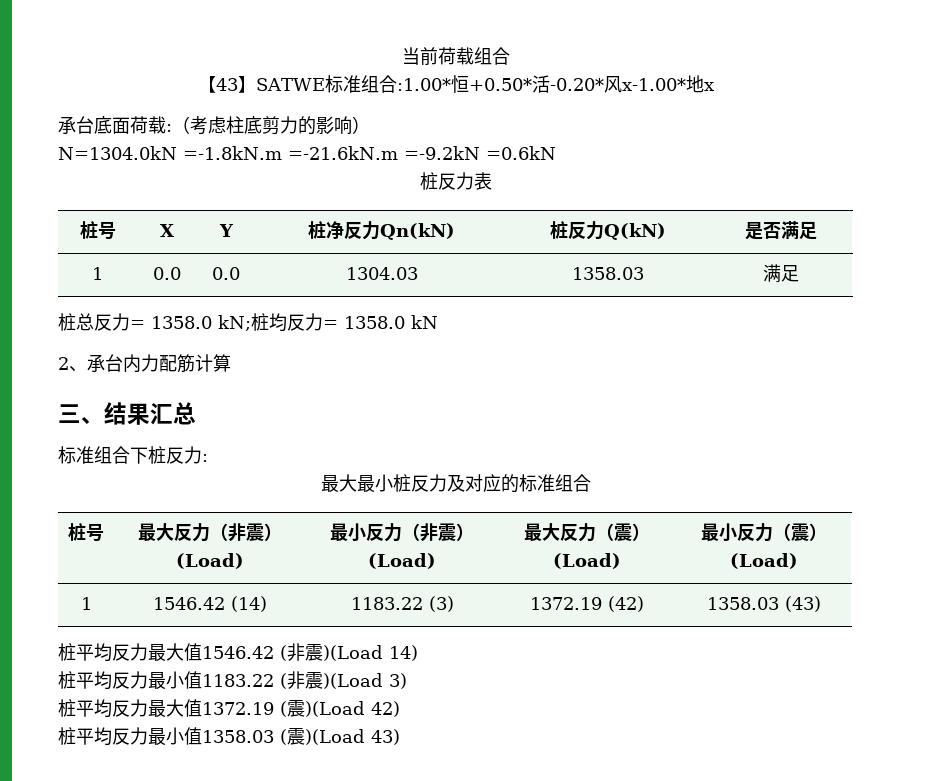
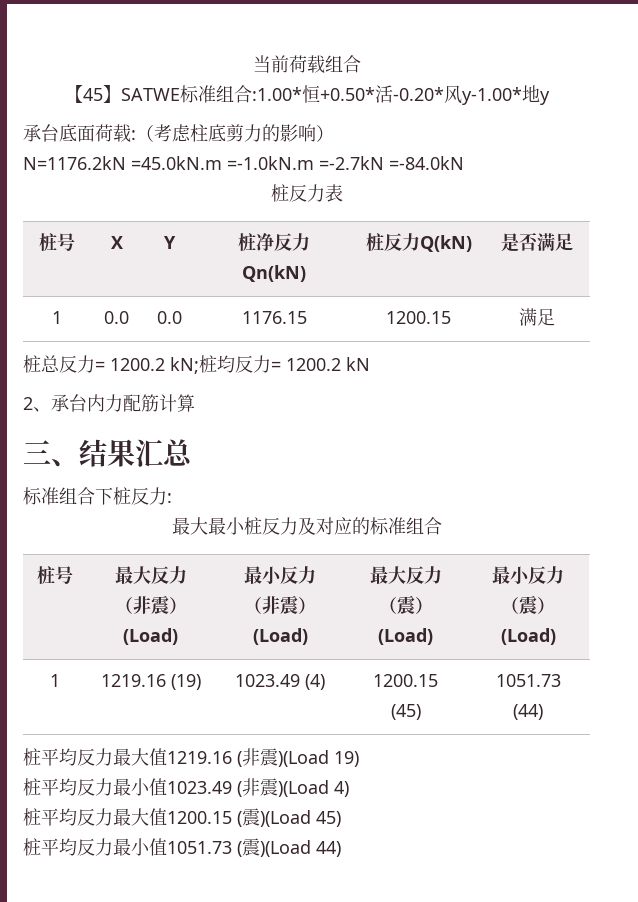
[215,78,238,91] 43 -> [82,88,103,101] 45
[621,75,714,93] x-1.00*地x -> [461,85,550,105] y-1.00*地y
[58,146,556,160] N=1304.0kN =-1.8kN.m =-21.6kN.m =-9.2kN =0.6kN -> [23,156,464,170] N=1176.2kN =45.0kN.m =-1.0kN.m =-2.7kN =-84.0kN
[345,267,418,280] [572,267,644,280] 1304.03 | 1358.03 -> [241,311,307,324] [386,311,451,324] 1176.15 | 1200.15
[151,316,212,329] 1358.0 -> [110,358,165,371] 1200.2
[344,316,405,329] 1358.0 -> [286,358,341,371] 1200.2
[152,596,267,612] [350,596,454,612] [530,596,644,612] [706,596,821,612] [58,643,418,662] [58,671,407,690] [58,699,400,718] [58,727,400,746] 1546.42 (14) | 1183.22 (3) | 1372.19 (42) | 1358.03 (43) // 桩平均反力最大值1546.42 (非震)(Load 14) // 桩平均反力最小值1183.22 (非震)(Load 3) // 桩平均反力最大值1372.19 (震)(Load 42) // 桩平均反力最小值1358.03 (震)(Load 43) -> [100,674,201,690] [235,674,325,690] [373,674,438,687] [390,704,421,720] [495,674,561,687] [513,704,543,720] [23,748,359,767] [23,778,349,797] [23,808,341,827] [23,838,341,857] 1219.16 (19) | 1023.49 (4) | 1200.15 (45) | 1051.73 (44) // 桩平均反力最大值1219.16 (非震)(Load 19) // 桩平均反力最小值1023.49 (非震)(Load 4) // 桩平均反力最大值1200.15 (震)(Load 45) // 桩平均反力最小值1051.73 (震)(Load 44)

